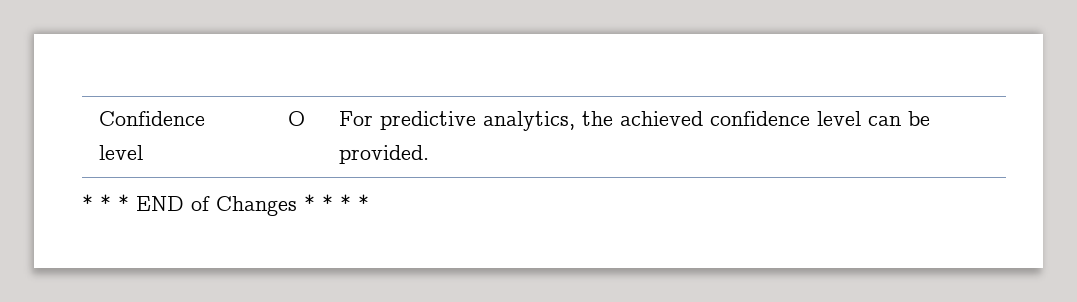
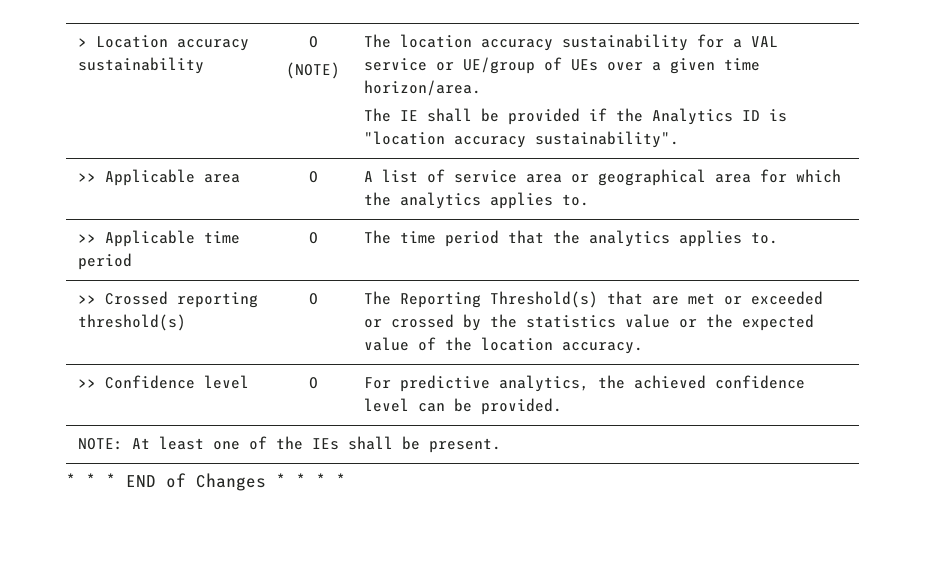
(98, 118) none -> [78,35,250,51] [78,57,205,74] [308,36,318,48] [286,62,340,79] [364,34,779,51] [364,57,761,74] [364,80,482,96] [364,108,788,125] [364,131,680,148] [78,169,241,186] [308,171,318,183] [364,169,842,186] [364,192,590,209] [78,230,241,247] [78,253,133,270] [308,232,318,244] [364,230,779,247] [78,291,259,308] [78,314,187,331] [308,293,318,305] [364,291,824,308] [364,314,815,331] [364,337,644,354] [78,379,97,388] > Location accuracy sustainability | O // (NOTE) | The location accuracy sustainability for a VAL service or UE/group of UEs over a given time horizon/area. // The IE shall be provided if the Analytics ID is "location accuracy sustainability". // >> Applicable area | O | A list of service area or geographical area for which the analytics applies to. // >> Applicable time period | O | The time period that the analytics applies to. // >> Crossed reporting threshold(s) | O | The Reporting Threshold(s) that are met or exceeded or crossed by the statistics value or the expected value of the location accuracy. // >>
(429, 154) none -> [78,436,502,453] // NOTE: At least one of the IEs shall be present.

